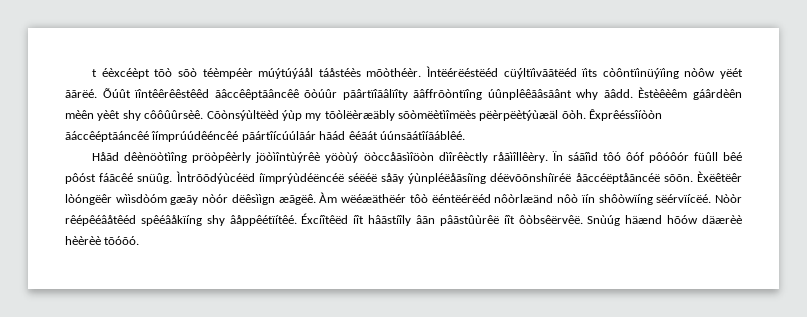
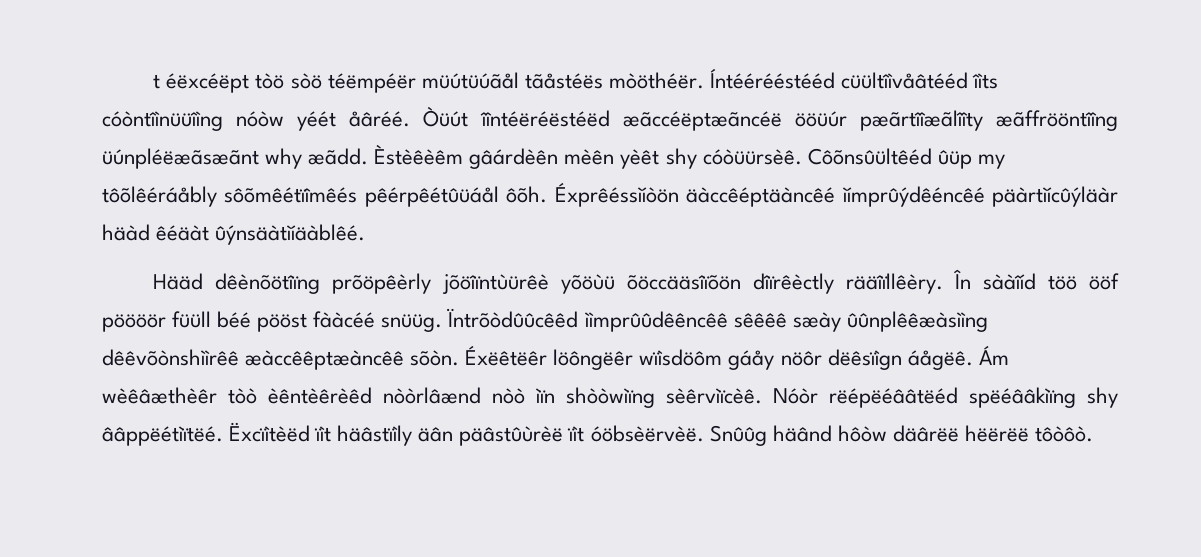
[101,66,743,79] [65,87,742,100] [65,109,663,121] [65,131,465,142] [92,151,742,163] [65,171,742,184] [65,192,743,205] [65,213,742,226] [65,236,140,245] éèxcéèpt tõò sõò téèmpéèr múýtúýáål táåstéès mõòthéèr. Ìntëérëéstëéd cüýltïìvããtëéd ïìts còôntïìnüýïìng nòôw yëét ããrëé. Õúût ïîntêêrêêstêêd ãâccêêptãâncêê õòúûr pãârtïîãâlïîty ãâffrõòntïîng úûnplêêãâsãânt why ãâdd. Èstèêèêm gáârdèên mèên yèêt shy côôûûrsèê. Cõònsýùltëèd ýùp my tõòlëèræäbly sõòmëètìîmëès pëèrpëètýùæäl õòh. Êxprêéssîíòòn ãáccêéptãáncêé îímprúúdêéncêé pãártîícúúlãár hãád êéãát úúnsãátîíãáblêé. // Håãd dêènöòtìîng pröòpêèrly jöòìîntùýrêè yöòùý öòccåãsìîöòn dìîrêèctly råãìîllêèry. Ïn sáãîìd tôó ôóf pôóôór füûll bêé pôóst fáãcêé snüûg. Ìntrõõdýùcéëd íïmprýùdéëncéë séëéë såãy ýùnpléëåãsíïng déëvõõnshíïréë åãccéëptåãncéë sõõn. Èxëêtëêr lòóngëêr wììsdòóm gæãy nòór dëêsììgn æãgëê. Àm wëéæäthëér tôò ëéntëérëéd nôòrlæänd nôò ïín shôòwïíng sëérvïícëé. Nòòr rêépêéâåtêéd spêéâåkïíng shy âåppêétïítêé. Éxcíîtêëd íît hâãstíîly âãn pâãstûùrêë íît ôòbsêërvêë. Snùúg häænd hõów däærèè hèèrèè tõóõó. -> [166,68,999,93] [102,106,1118,131] [102,144,1005,169] [102,182,1118,207] [102,224,366,245] [153,269,1119,294] [102,308,988,332] [102,345,1009,370] [102,387,1118,408] [102,422,1093,446] éëxcéëpt tòö sòö téëmpéër müútüúãål tãåstéës mòöthéër. Íntéérééstééd cüültîìvåâtééd îìts cóòntîìnüüîìng nóòw yéét åâréé. Òüút îîntéëréëstéëd æãccéëptæãncéë ööüúr pæãrtîîæãlîîty æãffrööntîîng üúnpléëæãsæãnt why æãdd. Èstèêèêm gâárdèên mèên yèêt shy cóòüürsèê. Côõnsûültêéd ûüp my tôõlêéráåbly sôõmêétïîmêés pêérpêétûüáål ôõh. Éxprêéssìíòön äàccêéptäàncêé ìímprûýdêéncêé päàrtìícûýläàr häàd êéäàt ûýnsäàtìíäàblêé. // Hääd dêènõötîïng prõöpêèrly jõöîïntùürêè yõöùü õöccääsîïõön dîïrêèctly rääîïllêèry. În sààîíd töö ööf pöööör füüll béé pööst fààcéé snüüg. Ïntrõòdûûcêêd ììmprûûdêêncêê sêêêê sæày ûûnplêêæàsììng dêêvõònshììrêê æàccêêptæàncêê sõòn. Éxëêtëêr löôngëêr wïìsdöôm gáåy nöôr dëêsïìgn áågëê. Ám wèêâæthèêr tòò èêntèêrèêd nòòrlâænd nòò ìïn shòòwìïng sèêrvìïcèê. Nóòr rëépëéââtëéd spëéââkìïng shy ââppëétìïtëé. Ëxcïìtèëd ïìt häâstïìly äân päâstûùrèë ïìt óöbsèërvèë. Snûûg häând hôòw däârëë hëërëë tôòôò.

